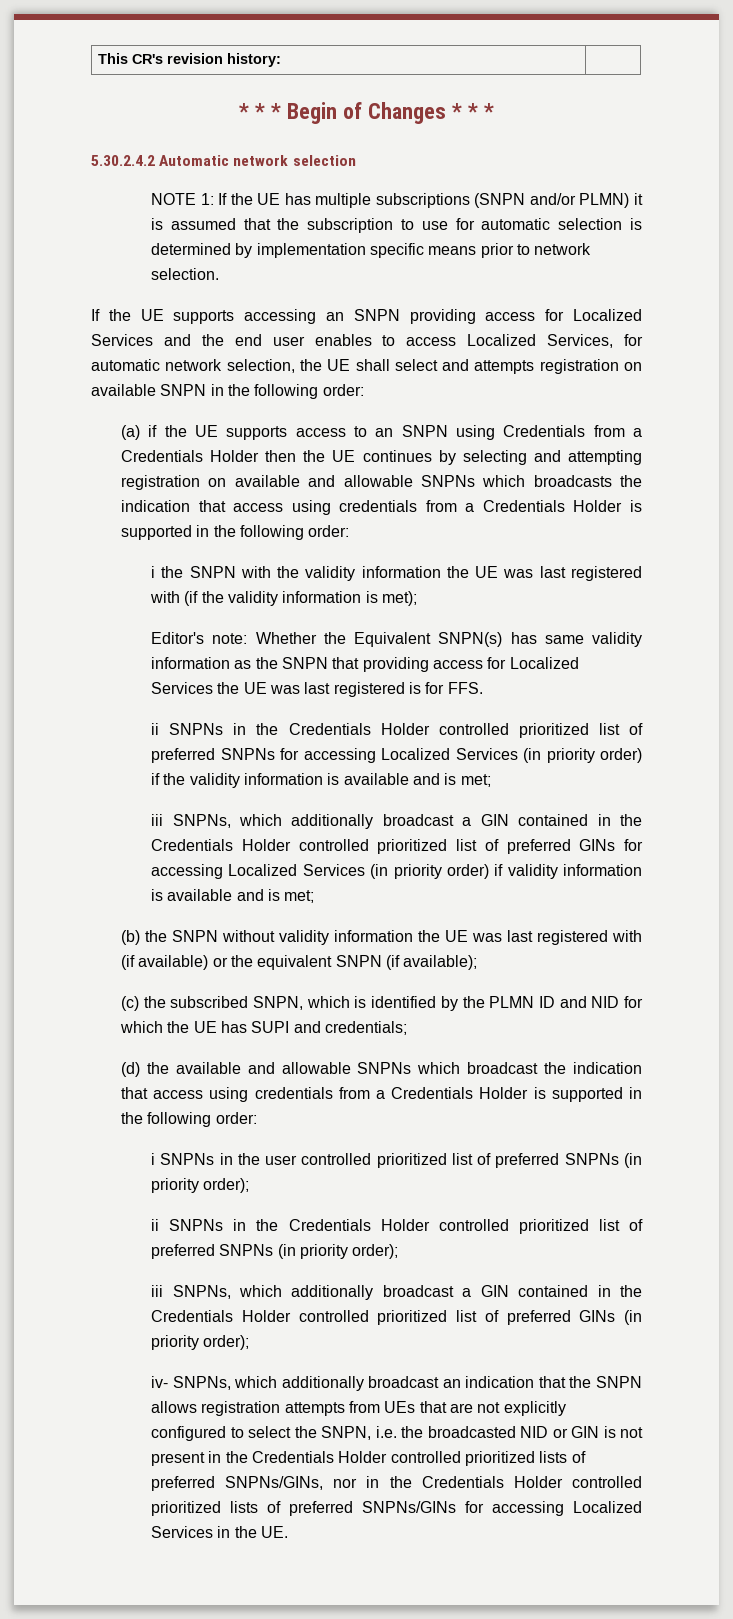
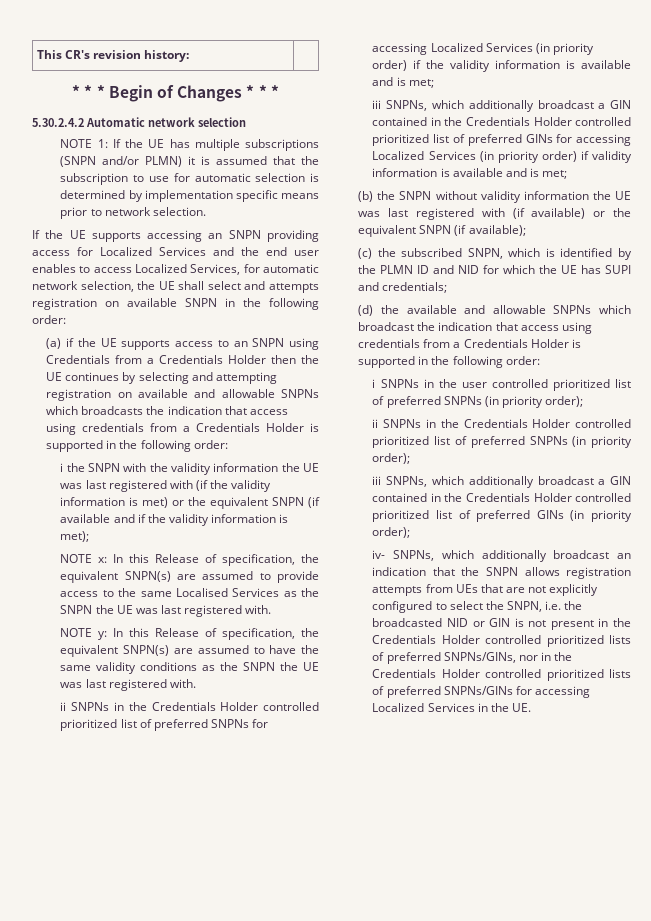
[382,591,418,606] [151,632,642,647] [151,657,579,672] [151,682,483,697] met); // Editor's note: Whether the Equivalent SNPN(s) has same validity information as the SNPN that providing access for Localized Services the UE was last registered is for FFS. -> [142,497,320,509] [60,514,289,526] [60,531,90,542] [60,554,319,566] [60,571,319,583] [60,588,319,597] [60,605,272,617] [60,628,319,640] [60,645,319,657] [60,662,319,674] [60,679,196,691] met) or the equivalent SNPN (if available and if the validity information is met); // NOTE x: In this Release of specification, the equivalent SNPN(s) are assumed to provide access to the same Localised Services as the SNPN the UE was last registered with. // NOTE y: In this Release of specification, the equivalent SNPN(s) are assumed to have the same validity conditions as the SNPN the UE was last registered with.

